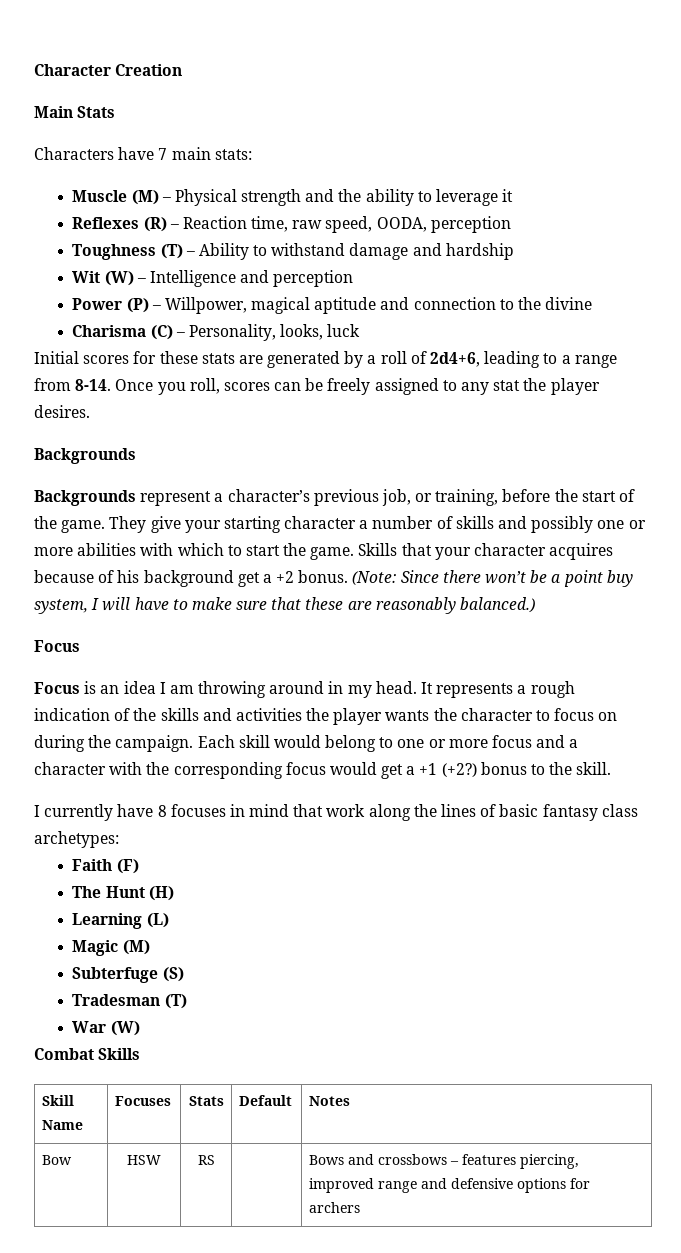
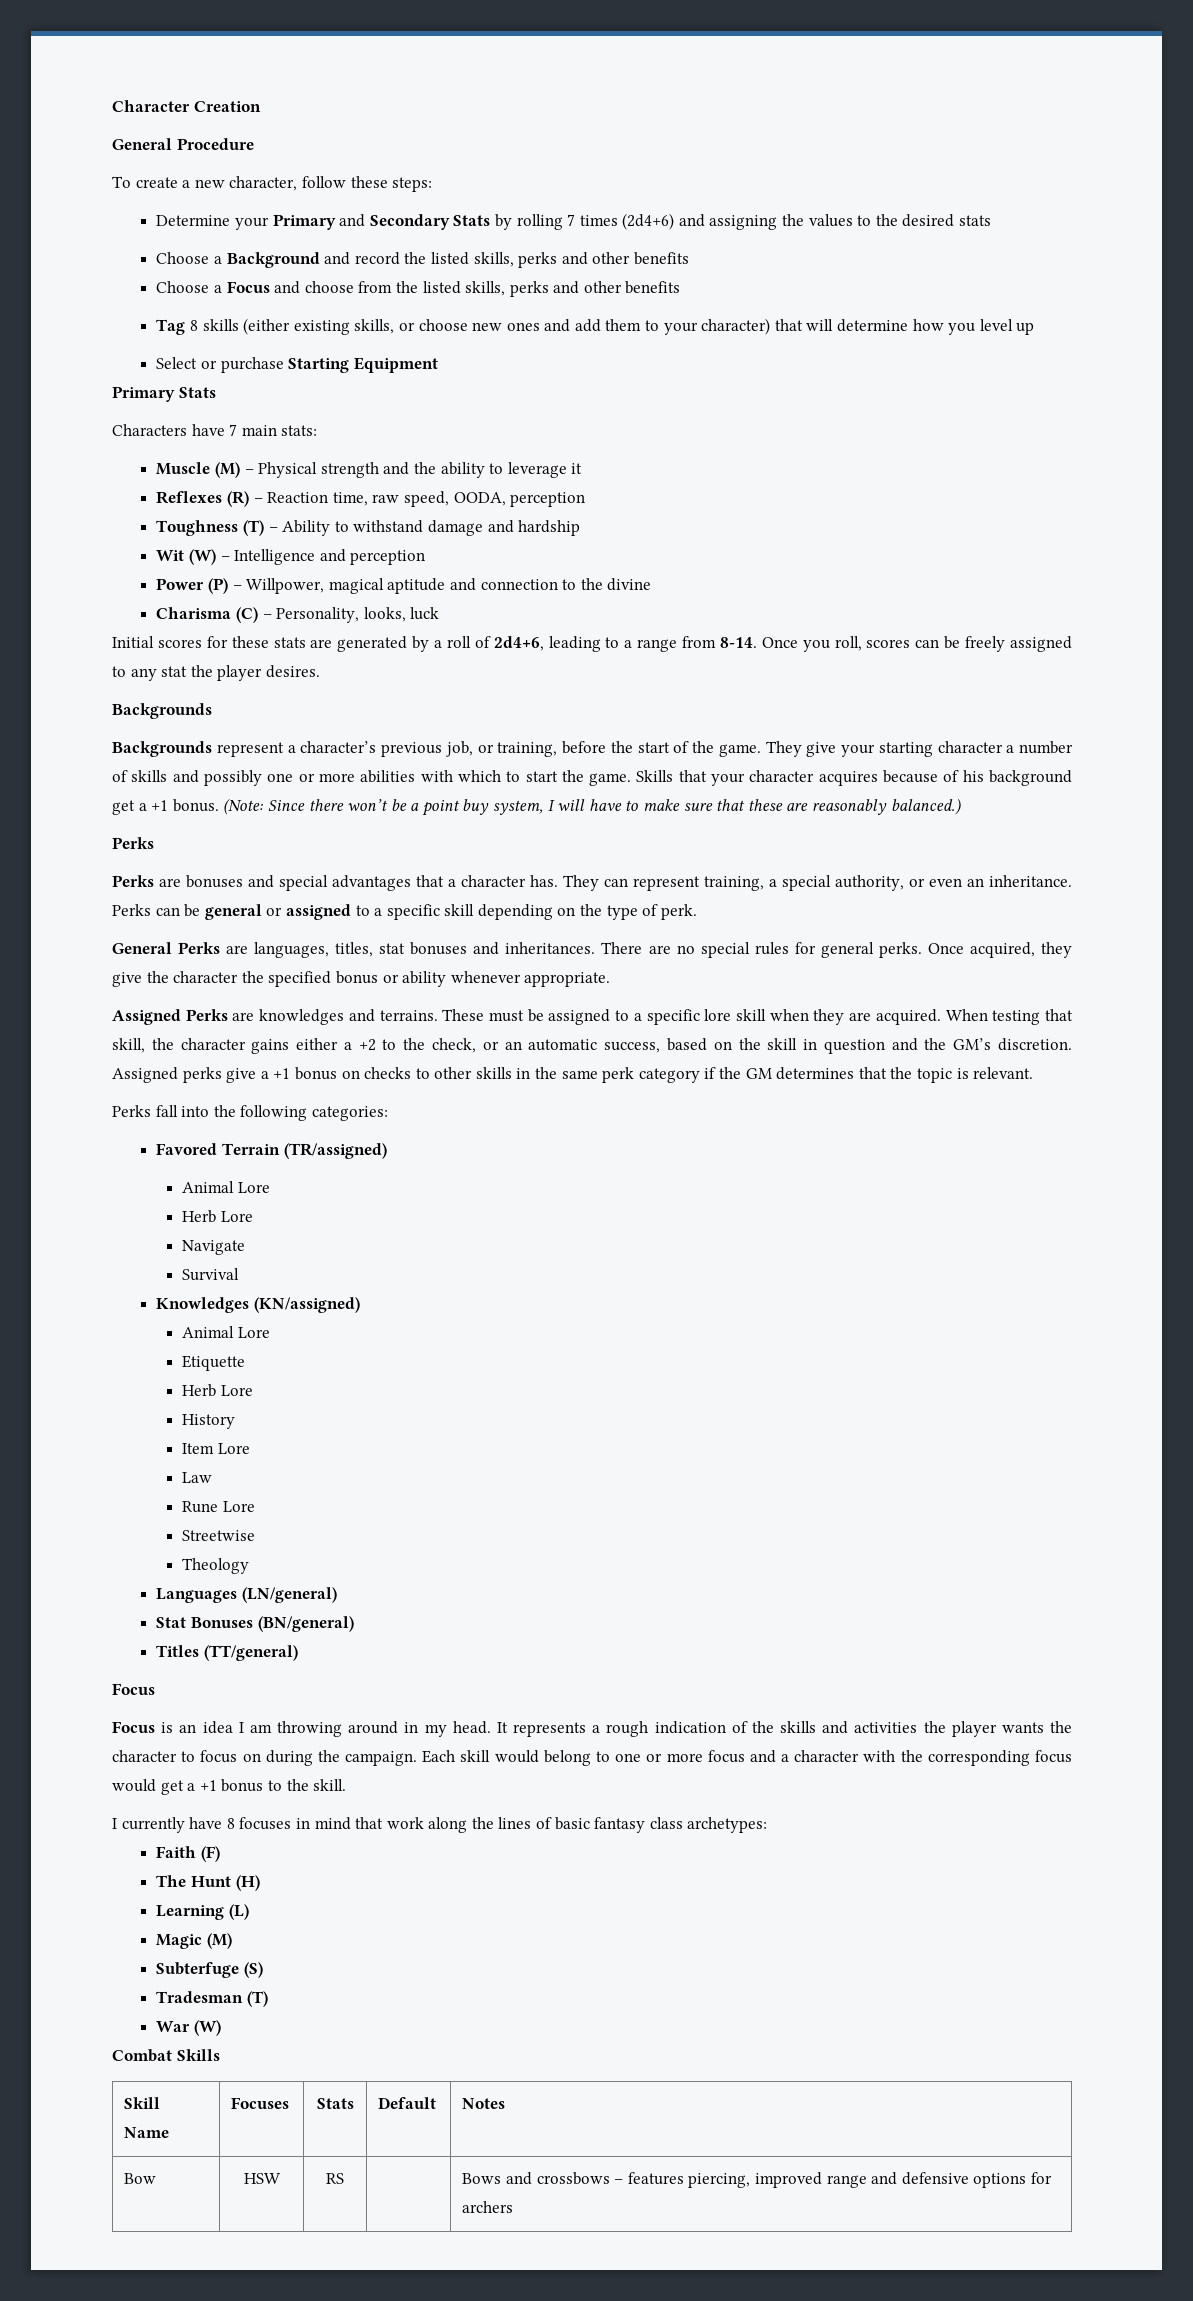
[34,106,73,118] Main -> [112,138,254,150] [112,176,433,192] [156,213,992,230] [156,252,689,268] [156,281,681,297] [156,318,1035,335] [156,357,438,373] [112,386,175,402] General Procedure // To create a new character, follow these steps: // Determine your Primary and Secondary Stats by rolling 7 times (2d4+6) and assigning the values to the desired stats // Choose a Background and record the listed skills, perks and other benefits // Choose a Focus and choose from the listed skills, perks and other benefits // Tag 8 skills (either existing skills, or choose new ones and add them to your character) that will determine how you level up // Select or purchase Starting Equipment // Primary
[276,571,295,583] +2 -> [151,800,169,811] +1
(536, 605) none -> [112,837,154,849] [112,875,1072,891] [112,904,697,920] [112,942,1073,958] [112,971,611,987] [112,1009,1073,1025] [112,1038,1072,1054] [112,1067,1034,1083] [112,1105,388,1121] [156,1143,387,1159] [182,1181,270,1193] [182,1210,253,1223] [182,1240,246,1255] [182,1268,240,1281] [156,1297,360,1313] [182,1326,270,1338] [182,1355,246,1371] [182,1384,253,1397] [182,1414,236,1429] [182,1443,250,1454] [182,1472,213,1483] [182,1501,255,1513] [182,1530,256,1541] [182,1558,250,1574] [156,1587,337,1603] [156,1616,354,1632] [156,1645,298,1661] // Perks // Perks are bonuses and special advantages that a character has. They can represent training, a special authority, or even an inheritance. Perks can be general or assigned to a specific skill depending on the type of perk. // General Perks are languages, titles, stat bonuses and inheritances. There are no special rules for general perks. Once acquired, they give the character the specified bonus or ability whenever appropriate. // Assigned Perks are knowledges and terrains. These must be assigned to a specific lore skill when they are acquired. When testing that skill, the character gains either a +2 to the check, or an automatic success, based on the skill in question and the GM’s discretion. Assigned perks give a +1 bonus on checks to other skills in the same perk category if the GM determines that the topic is relevant. // Perks fall into the following categories: // Favored Terrain (TR/assigned) // Animal Lore // Herb Lore // Navigate // Survival // Knowledges (KN/assigned) // Animal Lore // Etiquette // Herb Lore // History // Item Lore // Law // Rune Lore // Streetwise // Theology // Languages (LN/general) // Stat Bonuses (BN/general) // Titles (TT/general)
[441,763,477,777] (+2?) -> (217, 1785) none

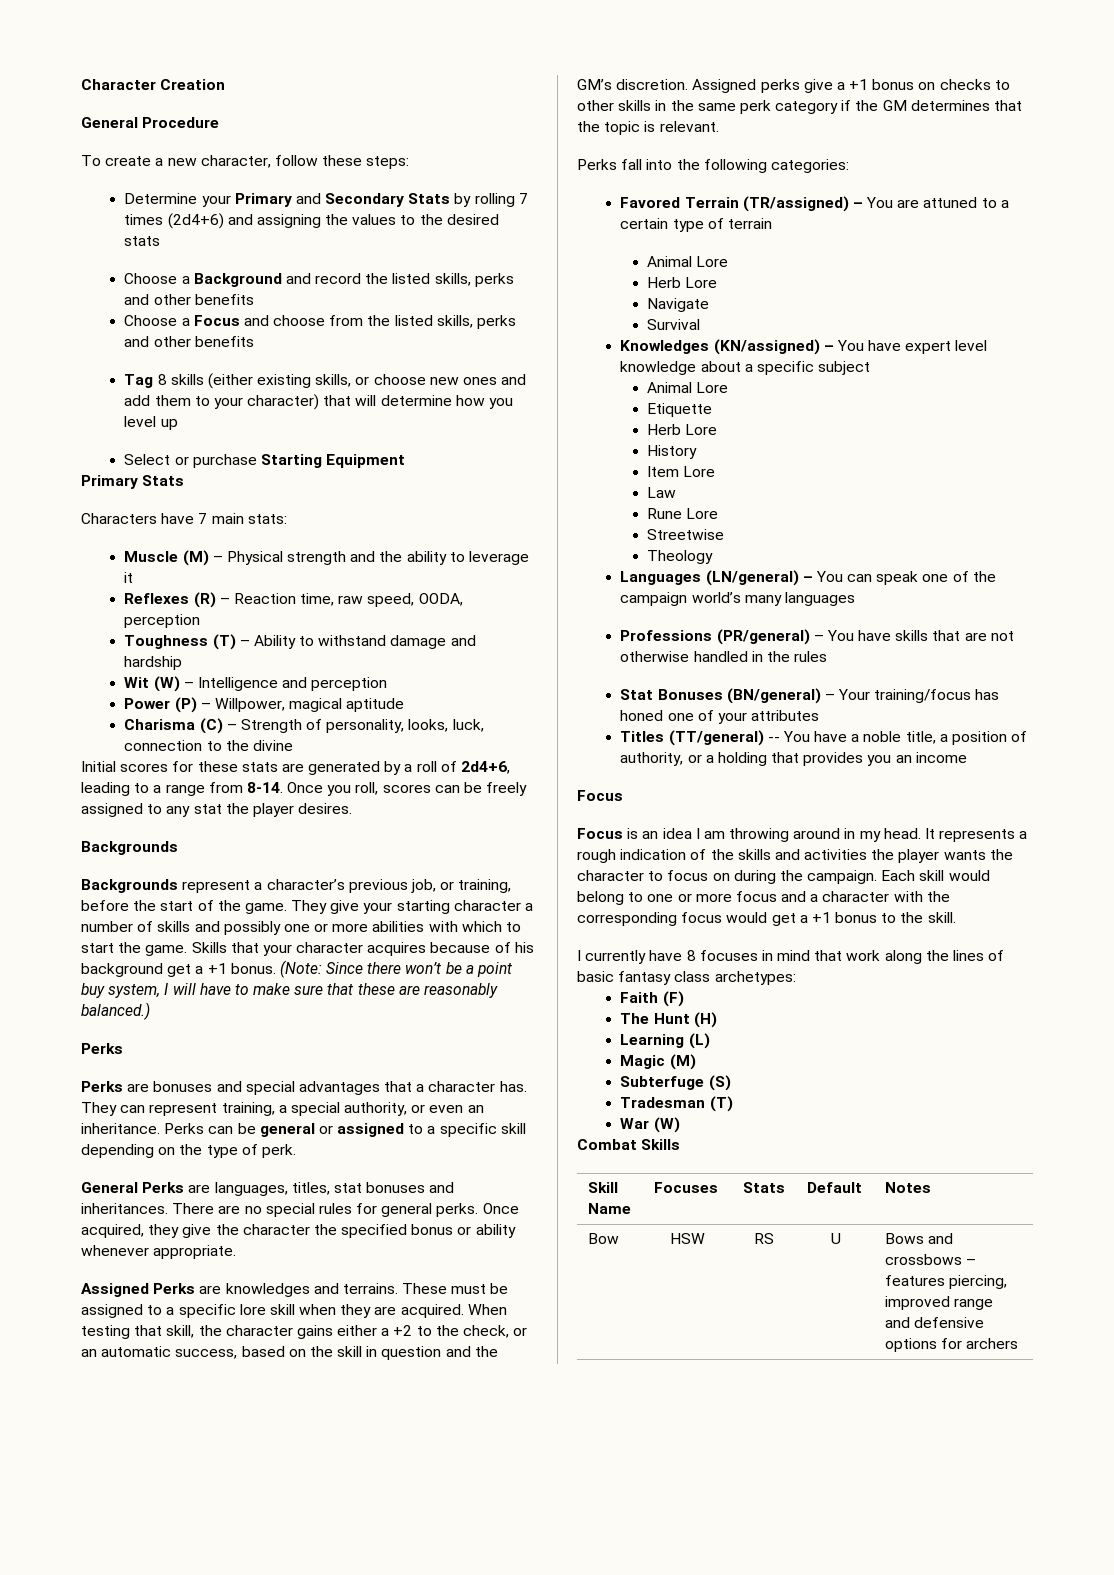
[449,578,652,591] [156,607,440,623] and connection to the divine // Charisma (C) – Personality, looks, luck -> [124,718,484,734] [124,740,293,751] // Charisma (C) – Strength of personality, looks, luck, connection to the divine
(387, 1151) none -> [852,197,1009,208] [620,218,772,232] – You are attuned to a certain type of terrain
(360, 1305) none -> [823,340,988,354] [620,361,871,375] – You have expert level knowledge about a specific subject
[156,1616,354,1632] [156,1645,298,1661] // Stat Bonuses (BN/general) // Titles (TT/general) -> [802,571,996,585] [620,592,855,606] [620,629,1014,645] [620,651,828,662] [620,688,1000,704] [620,710,820,724] [620,730,1028,746] [620,752,967,766] – You can speak one of the campaign world’s many languages // Professions (PR/general) – You have skills that are not otherwise handled in the rules // Stat Bonuses (BN/general) – Your training/focus has honed one of your attributes // Titles (TT/general) -- You have a noble title, a position of authority, or a holding that provides you an income
(344, 2178) none -> [830,1233,841,1244] U

